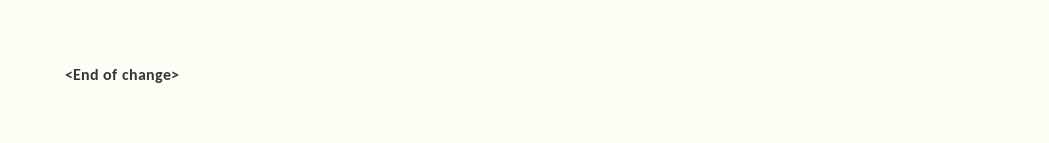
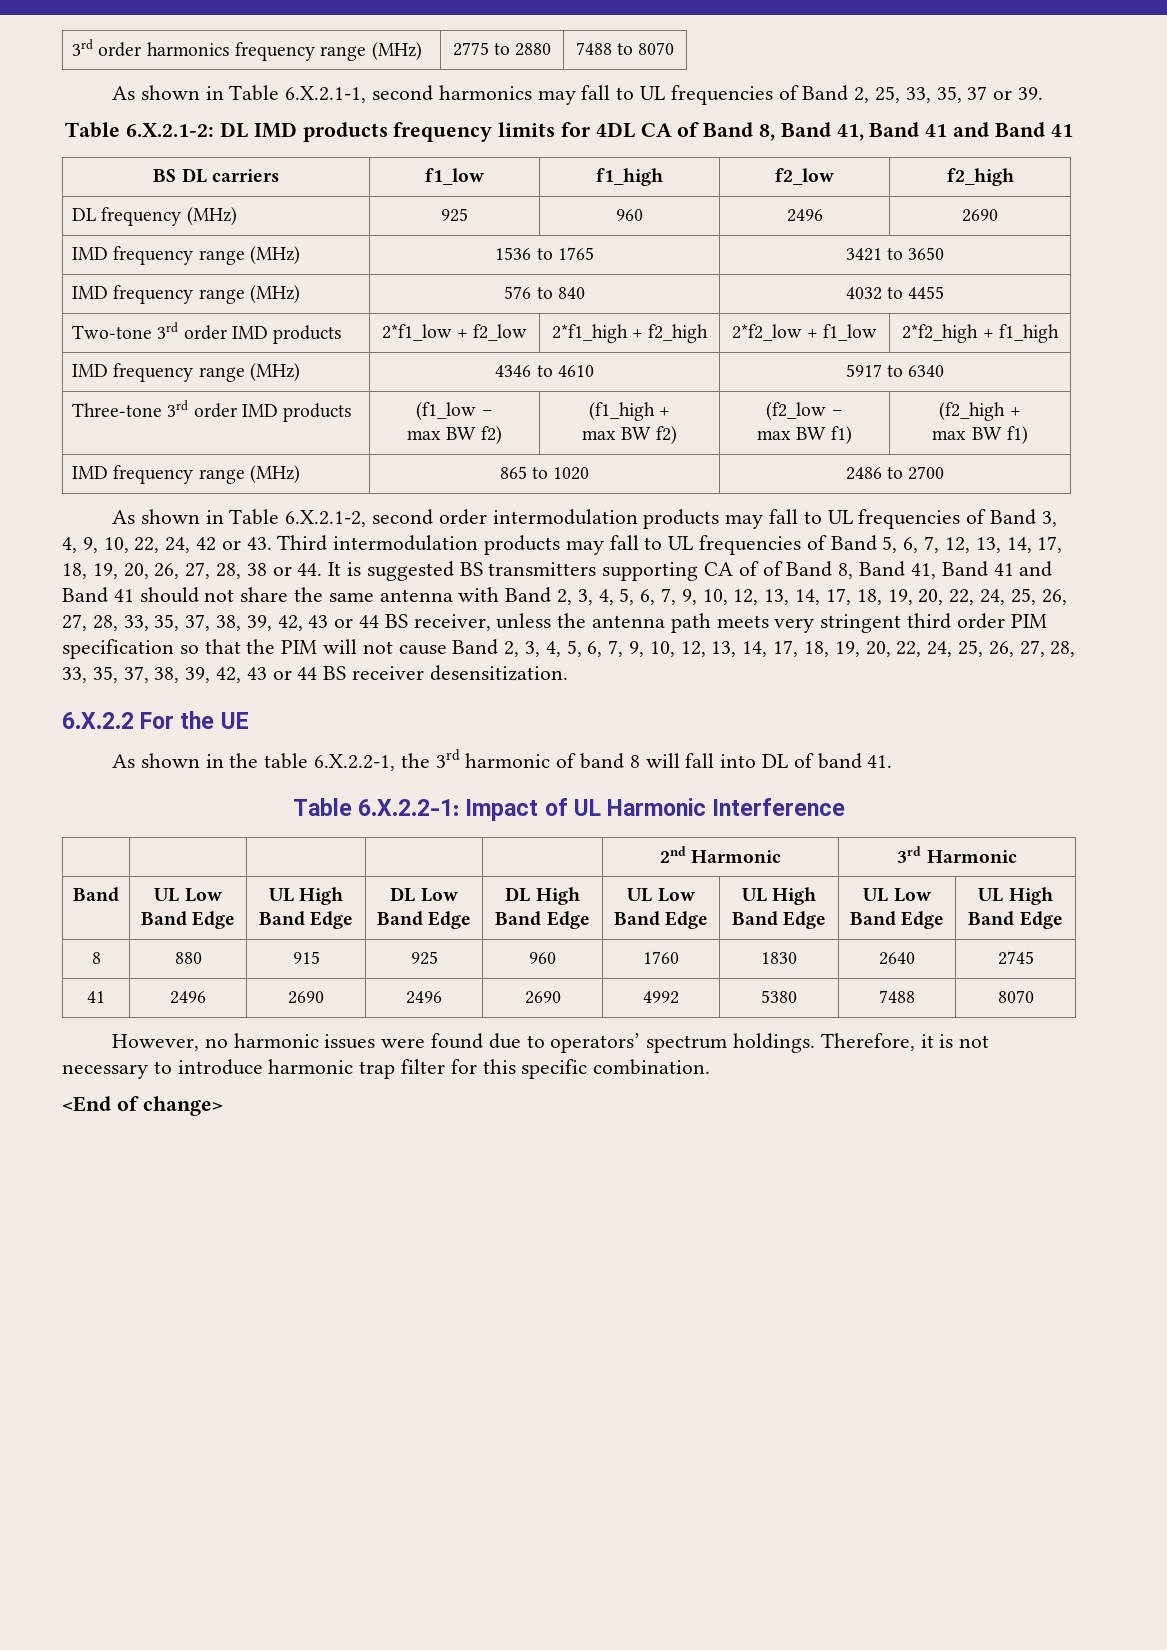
(65, 74) none -> [72,39,422,61] [452,42,552,56] [575,42,675,55] [111,85,1044,105] [65,122,1073,142] [153,168,279,183] [425,168,484,185] [596,168,663,186] [775,168,834,185] [946,168,1014,186] [72,207,237,226] [441,208,468,222] [616,209,643,221] [786,209,823,222] [962,209,998,222] [72,246,301,265] [495,247,594,260] [845,247,945,261] [72,285,301,304] [504,286,585,299] [845,286,945,300] [72,322,343,344] [381,324,528,341] [551,324,709,343] [731,324,878,341] [902,324,1059,343] [72,363,301,382] [495,365,594,377] [845,364,945,377] [72,400,353,422] [416,402,493,420] [406,426,503,444] [588,402,671,421] [581,426,678,444] [766,402,843,420] [756,426,853,444] [939,402,1021,421] [932,426,1028,444] [72,465,301,484] [499,466,590,480] [845,466,945,480] [111,509,1057,529] [62,535,1063,555] [62,561,1053,581] [62,587,1067,605] [62,613,1047,633] [62,639,1076,659] [62,665,568,683] [62,711,249,729] [111,749,893,771] [292,798,846,821] [659,846,782,863] [897,846,1017,863] [73,887,119,902] [154,888,222,902] [140,911,236,929] [268,887,344,905] [258,911,354,929] [390,887,458,902] [376,911,472,929] [505,887,580,905] [495,911,590,929] [627,888,695,902] [613,911,709,929] [741,887,817,905] [731,911,827,929] [863,888,931,902] [849,911,945,929] [978,887,1053,905] [968,911,1063,929] [91,952,101,964] [174,952,202,964] [292,951,320,964] [410,951,438,965] [529,952,556,964] [643,951,679,964] [761,952,797,964] [879,952,915,965] [997,951,1034,965] [87,991,105,1003] [170,991,206,1004] [288,991,324,1004] [406,991,442,1004] [524,991,561,1004] [643,991,679,1004] [761,990,797,1003] [879,990,915,1003] [997,990,1034,1003] [111,1033,990,1053] [62,1059,711,1079] 3rd order harmonics frequency range (MHz) | 2775 to 2880 | 7488 to 8070 // As shown in Table 6.X.2.1-1, second harmonics may fall to UL frequencies of Band 2, 25, 33, 35, 37 or 39. // Table 6.X.2.1-2: DL IMD products frequency limits for 4DL CA of Band 8, Band 41, Band 41 and Band 41 // BS DL carriers | f1_low | f1_high | f2_low | f2_high // DL frequency (MHz) | 925 | 960 | 2496 | 2690 // IMD frequency range (MHz) | 1536 to 1765 | 3421 to 3650 // IMD frequency range (MHz) | 576 to 840 | 4032 to 4455 // Two-tone 3rd order IMD products | 2*f1_low + f2_low | 2*f1_high + f2_high | 2*f2_low + f1_low | 2*f2_high + f1_high // IMD frequency range (MHz) | 4346 to 4610 | 5917 to 6340 // Three-tone 3rd order IMD products | (f1_low – // max BW f2) | (f1_high + // max BW f2) | (f2_low – // max BW f1) | (f2_high + // max BW f1) // IMD frequency range (MHz) | 865 to 1020 | 2486 to 2700 // As shown in Table 6.X.2.1-2, second order intermodulation products may fall to UL frequencies of Band 3, 4, 9, 10, 22, 24, 42 or 43. Third intermodulation products may fall to UL frequencies of Band 5, 6, 7, 12, 13, 14, 17, 18, 19, 20, 26, 27, 28, 38 or 44. It is suggested BS transmitters supporting CA of of Band 8, Band 41, Band 41 and Band 41 should not share the same antenna with Band 2, 3, 4, 5, 6, 7, 9, 10, 12, 13, 14, 17, 18, 19, 20, 22, 24, 25, 26, 27, 28, 33, 35, 37, 38, 39, 42, 43 or 44 BS receiver, unless the antenna path meets very stringent third order PIM specification so that the PIM will not cause Band 2, 3, 4, 5, 6, 7, 9, 10, 12, 13, 14, 17, 18, 19, 20, 22, 24, 25, 26, 27, 28, 33, 35, 37, 38, 39, 42, 43 or 44 BS receiver desensitization. // 6.X.2.2 For the UE // As shown in the table 6.X.2.2-1, the 3rd harmonic of band 8 will fall into DL of band 41. // Table 6.X.2.2-1: Impact of UL Harmonic Interference // | | | | | 2nd Harmonic | 3rd Harmonic // Band | UL Low Band Edge | UL High Band Edge | DL Low Band Edge | DL High Band Edge | UL Low Band Edge | UL High Band Edge | UL Low Band Edge | UL High Band Edge // 8 | 880 | 915 | 925 | 960 | 1760 | 1830 | 2640 | 2745 // 41 | 2496 | 2690 | 2496 | 2690 | 4992 | 5380 | 7488 | 8070 // However, no harmonic issues were found due to operators’ spectrum holdings. Therefore, it is not necessary to introduce harmonic trap filter for this specific combination. //

